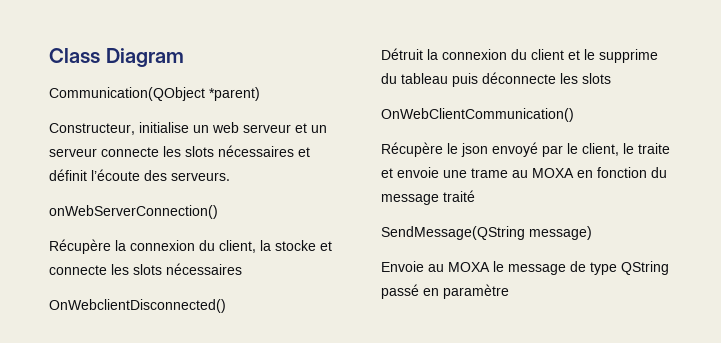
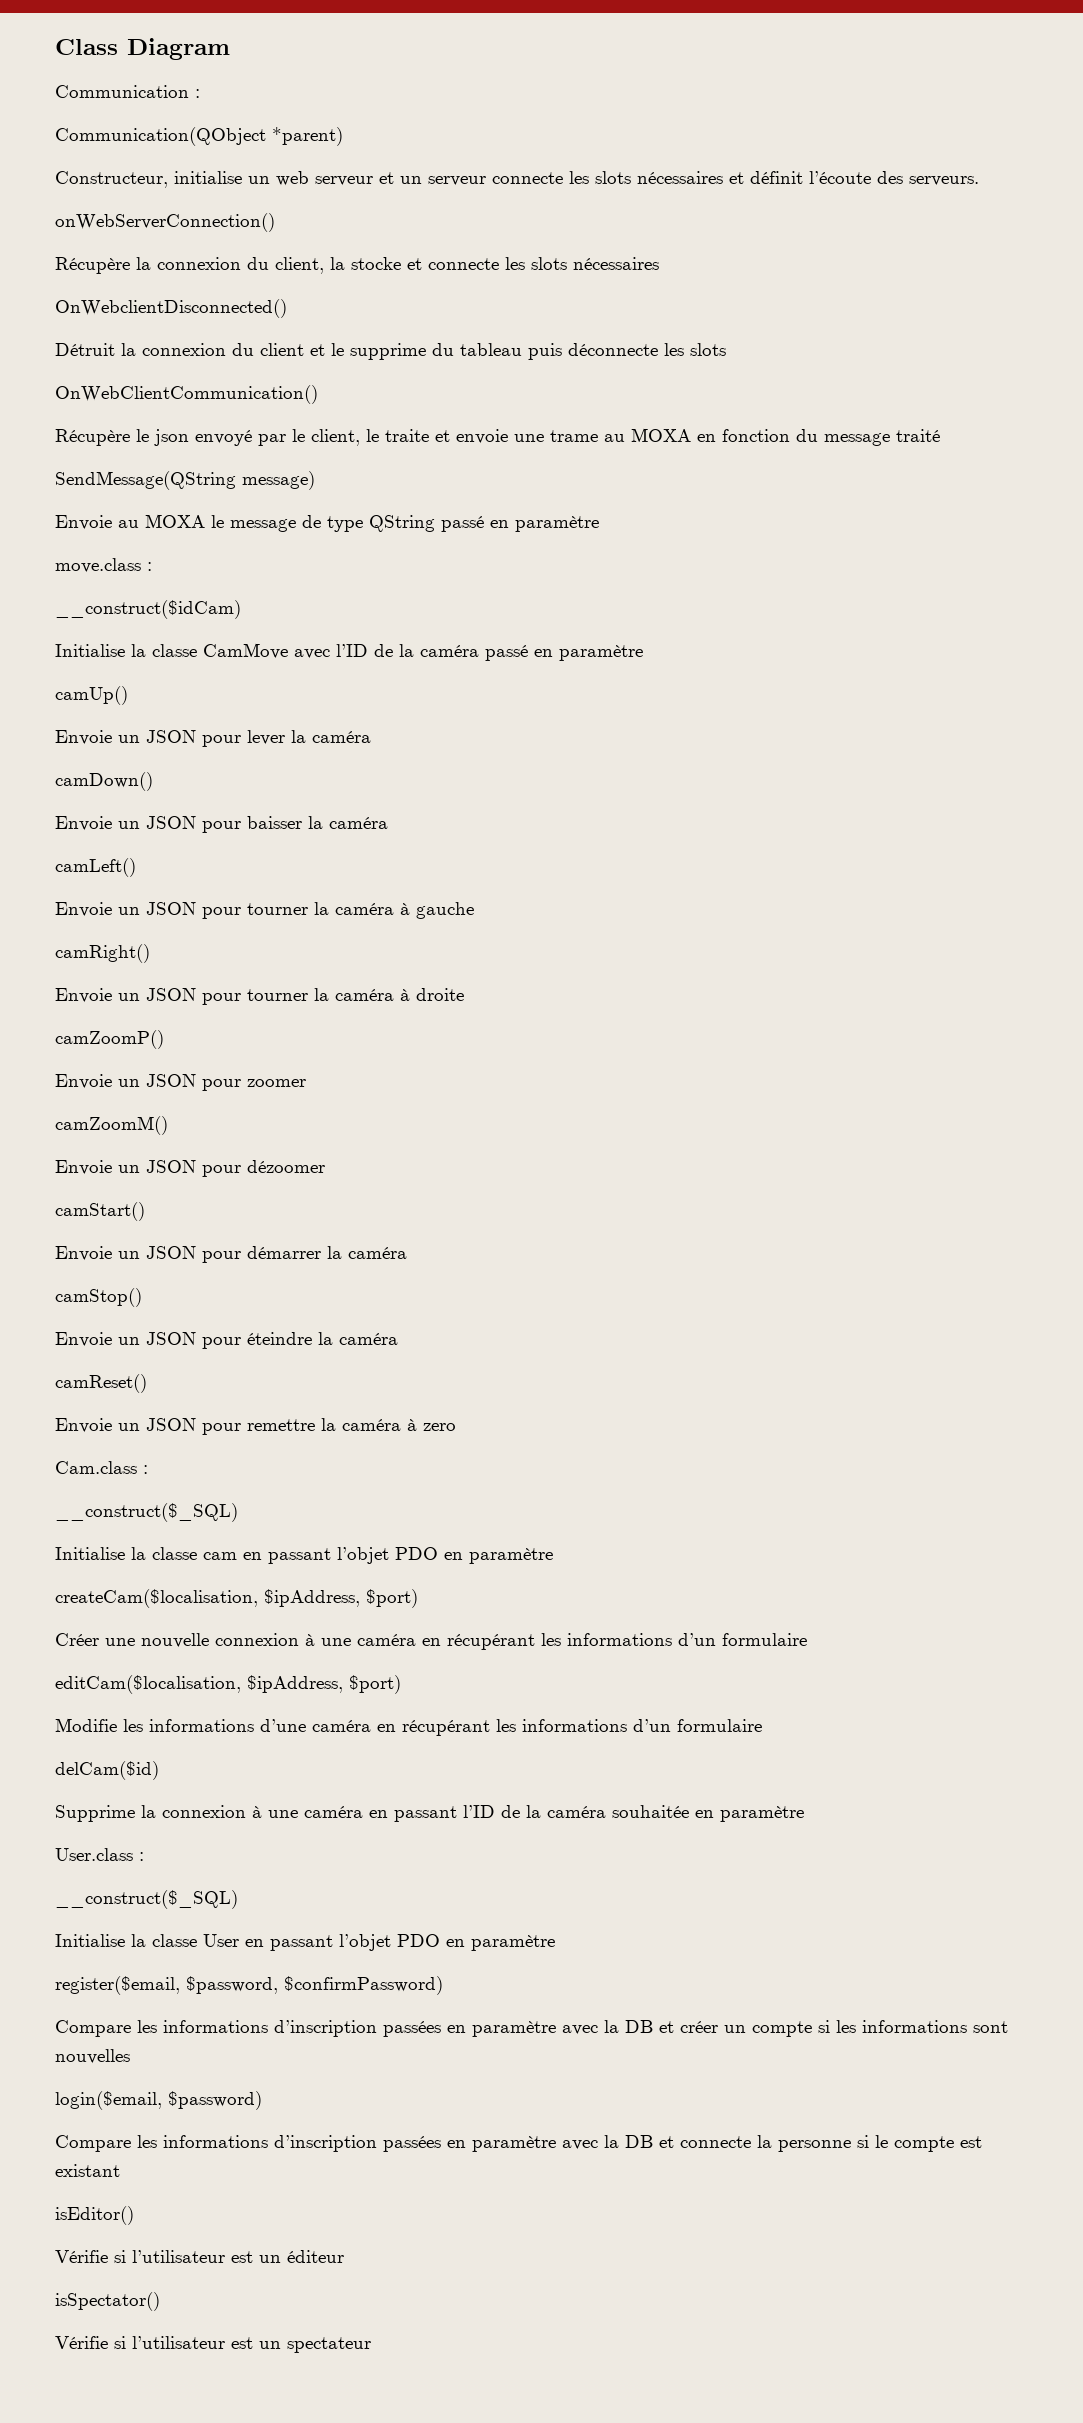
(184, 57) none -> [55,85,200,98] // Communication :
(509, 291) none -> [55,558,152,573] [55,600,241,619] [55,643,643,661] [55,686,128,705] [55,730,371,747] [55,772,153,791] [55,816,388,833] [55,858,136,877] [55,902,474,919] [55,944,150,963] [55,988,464,1005] [55,1030,164,1049] [55,1074,306,1091] [55,1116,168,1135] [55,1160,325,1177] [55,1202,145,1221] [55,1246,407,1263] [55,1288,142,1307] [55,1332,398,1349] [55,1374,147,1393] [55,1418,456,1435] [55,1461,148,1474] [55,1503,238,1522] [55,1547,553,1564] [55,1589,418,1608] [55,1633,807,1650] [55,1675,401,1694] [55,1718,762,1736] [55,1761,159,1780] [55,1805,804,1822] [55,1848,144,1861] [55,1890,238,1909] [55,1934,555,1951] [55,1976,443,1995] [55,2020,1008,2037] [55,2049,130,2064] [55,2091,262,2110] [55,2135,982,2152] [55,2164,120,2177] [55,2206,134,2225] [55,2250,344,2263] [55,2292,160,2311] [55,2336,371,2353] // move.class : // __construct($idCam) // Initialise la classe CamMove avec l’ID de la caméra passé en paramètre // camUp() // Envoie un JSON pour lever la caméra // camDown() // Envoie un JSON pour baisser la caméra // camLeft() // Envoie un JSON pour tourner la caméra à gauche // camRight() // Envoie un JSON pour tourner la caméra à droite // camZoomP() // Envoie un JSON pour zoomer // camZoomM() // Envoie un JSON pour dézoomer // camStart() // Envoie un JSON pour démarrer la caméra // camStop() // Envoie un JSON pour éteindre la caméra // camReset() // Envoie un JSON pour remettre la caméra à zero // Cam.class : // __construct($_SQL) // Initialise la classe cam en passant l’objet PDO en paramètre // createCam($localisation, $ipAddress, $port) // Créer une nouvelle connexion à une caméra en récupérant les informations d’un formulaire // editCam($localisation, $ipAddress, $port) // Modifie les informations d’une caméra en récupérant les informations d’un formulaire // delCam($id) // Supprime la connexion à une caméra en passant l’ID de la caméra souhaitée en paramètre // User.class : // __construct($_SQL) // Initialise la classe User en passant l’objet PDO en paramètre // register($email, $password, $confirmPassword) // Compare les informations d’inscription passées en paramètre avec la DB et créer un compte si les informations sont nouvelles // login($email, $password) // Compare les informations d’inscription passées en paramètre avec la DB et connecte la personne si le compte est existant // isEditor() // Vérifie si l’utilisateur est un éditeur // isSpectator() // Vérifie si l’utilisateur est un spectateur

